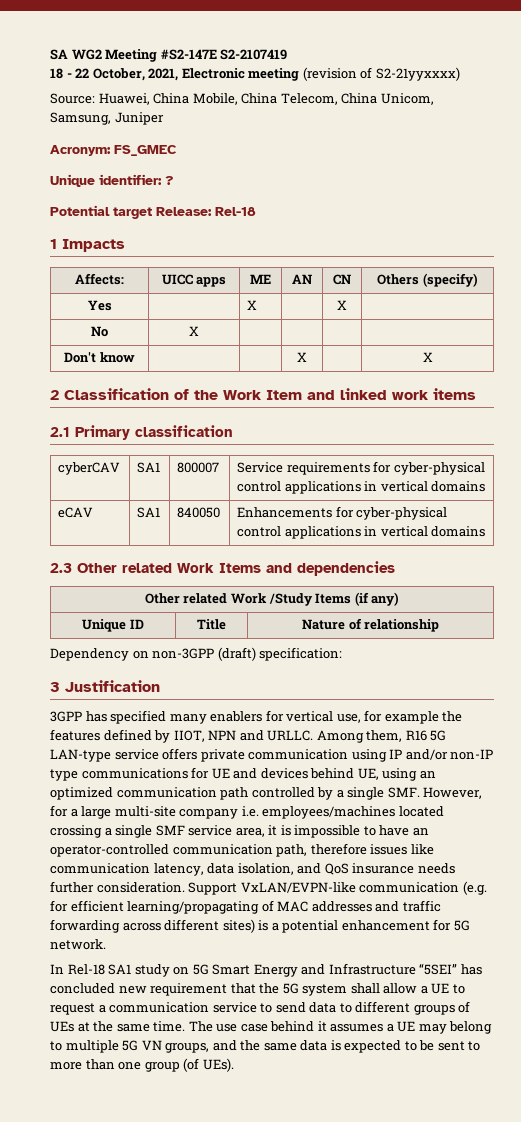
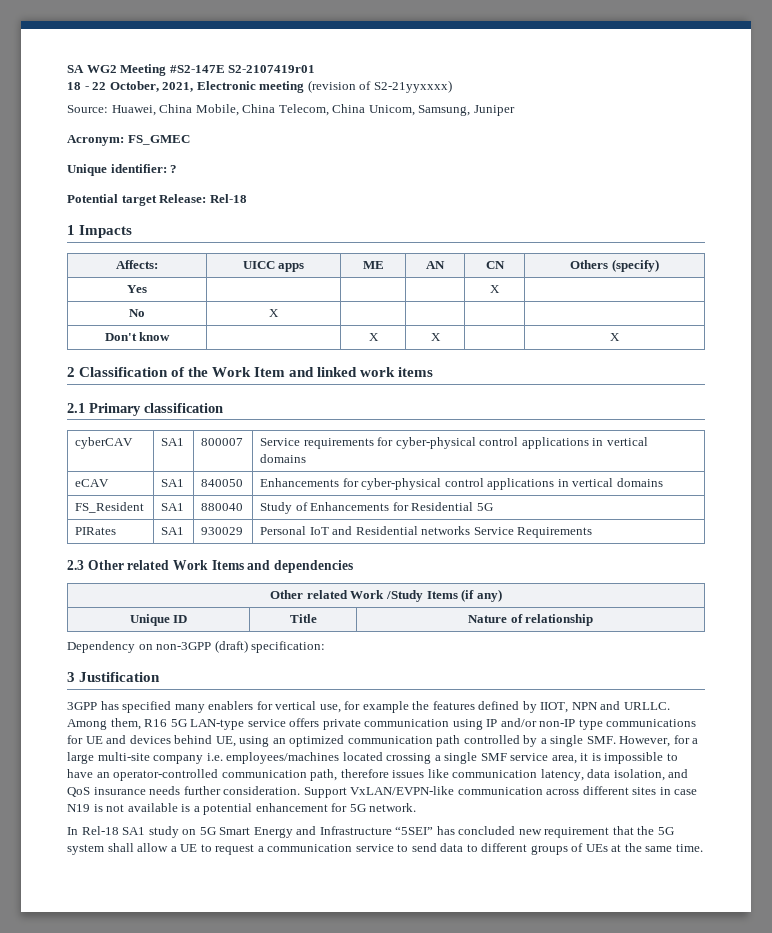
[220,49,288,60] S2-2107419 -> [228,65,316,73] S2-2107419r01
[247,300,258,310] X -> (147, 289) none
(135, 357) none -> [368,333,379,341] X
(486, 531) none -> [75,502,145,513] [161,503,185,511] [201,503,244,511] [260,502,493,514] [75,527,117,535] [161,527,185,535] [201,527,244,535] [260,526,593,538] // FS_Resident | SA1 | 880040 | Study of Enhancements for Residential 5G // PIRates | SA1 | 930029 | Personal IoT and Residential networks Service Requirements
[462,881,487,895] [50,900,441,914] [50,919,255,933] (e.g. for efficient learning/propagating of MAC addresses and traffic forwarding across different sites) -> [546,786,698,795] [67,803,178,812] across different sites in case N19 is not available
[188,1021,493,1034] [50,1040,481,1053] [50,1058,234,1072] The use case behind it assumes a UE may belong to multiple 5G VN groups, and the same data is expected to be sent to more than one group (of UEs). -> (703, 848) none

